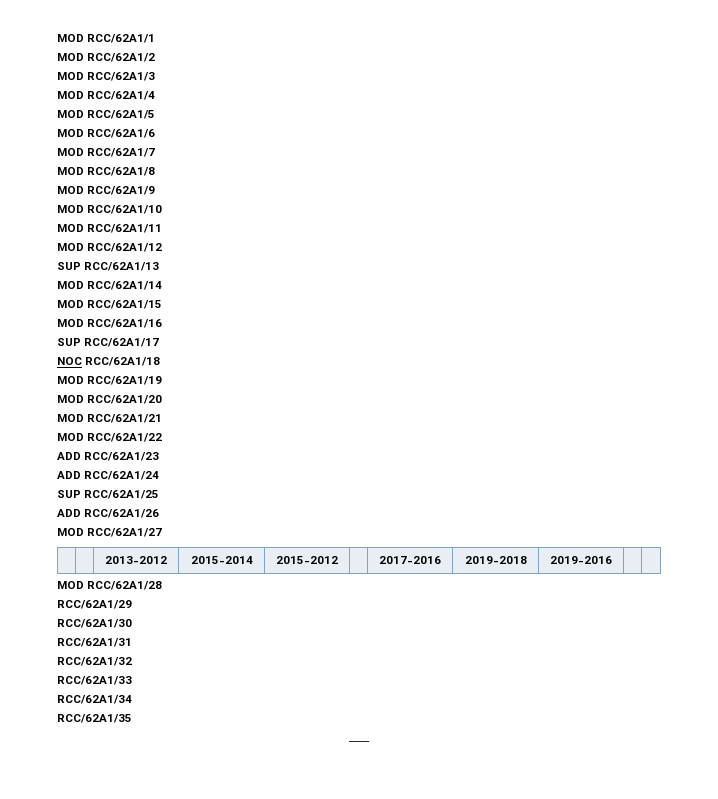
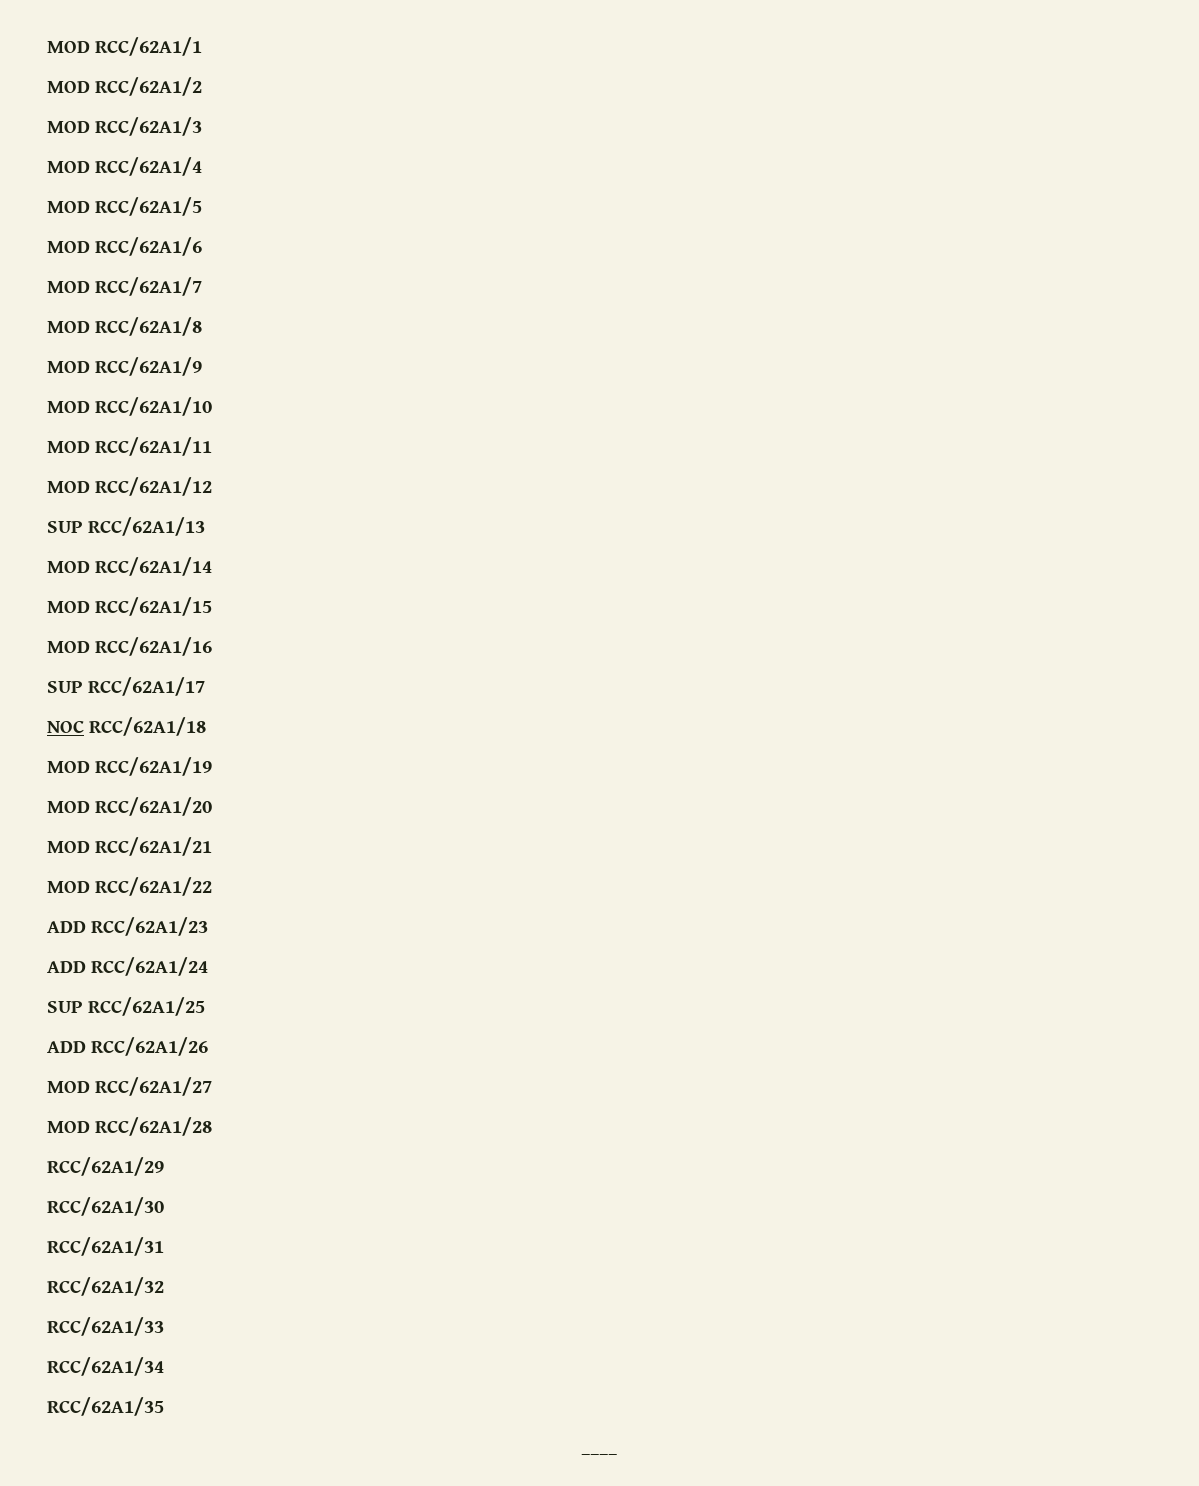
[105,556,167,564] [190,556,253,564] [276,556,338,564] [379,556,441,564] [464,556,527,564] [550,556,612,564] // | | 2013-2012 | 2015-2014 | 2015-2012 | | 2017-2016 | 2019-2018 | 2019-2016 | | -> (213, 1086) none

